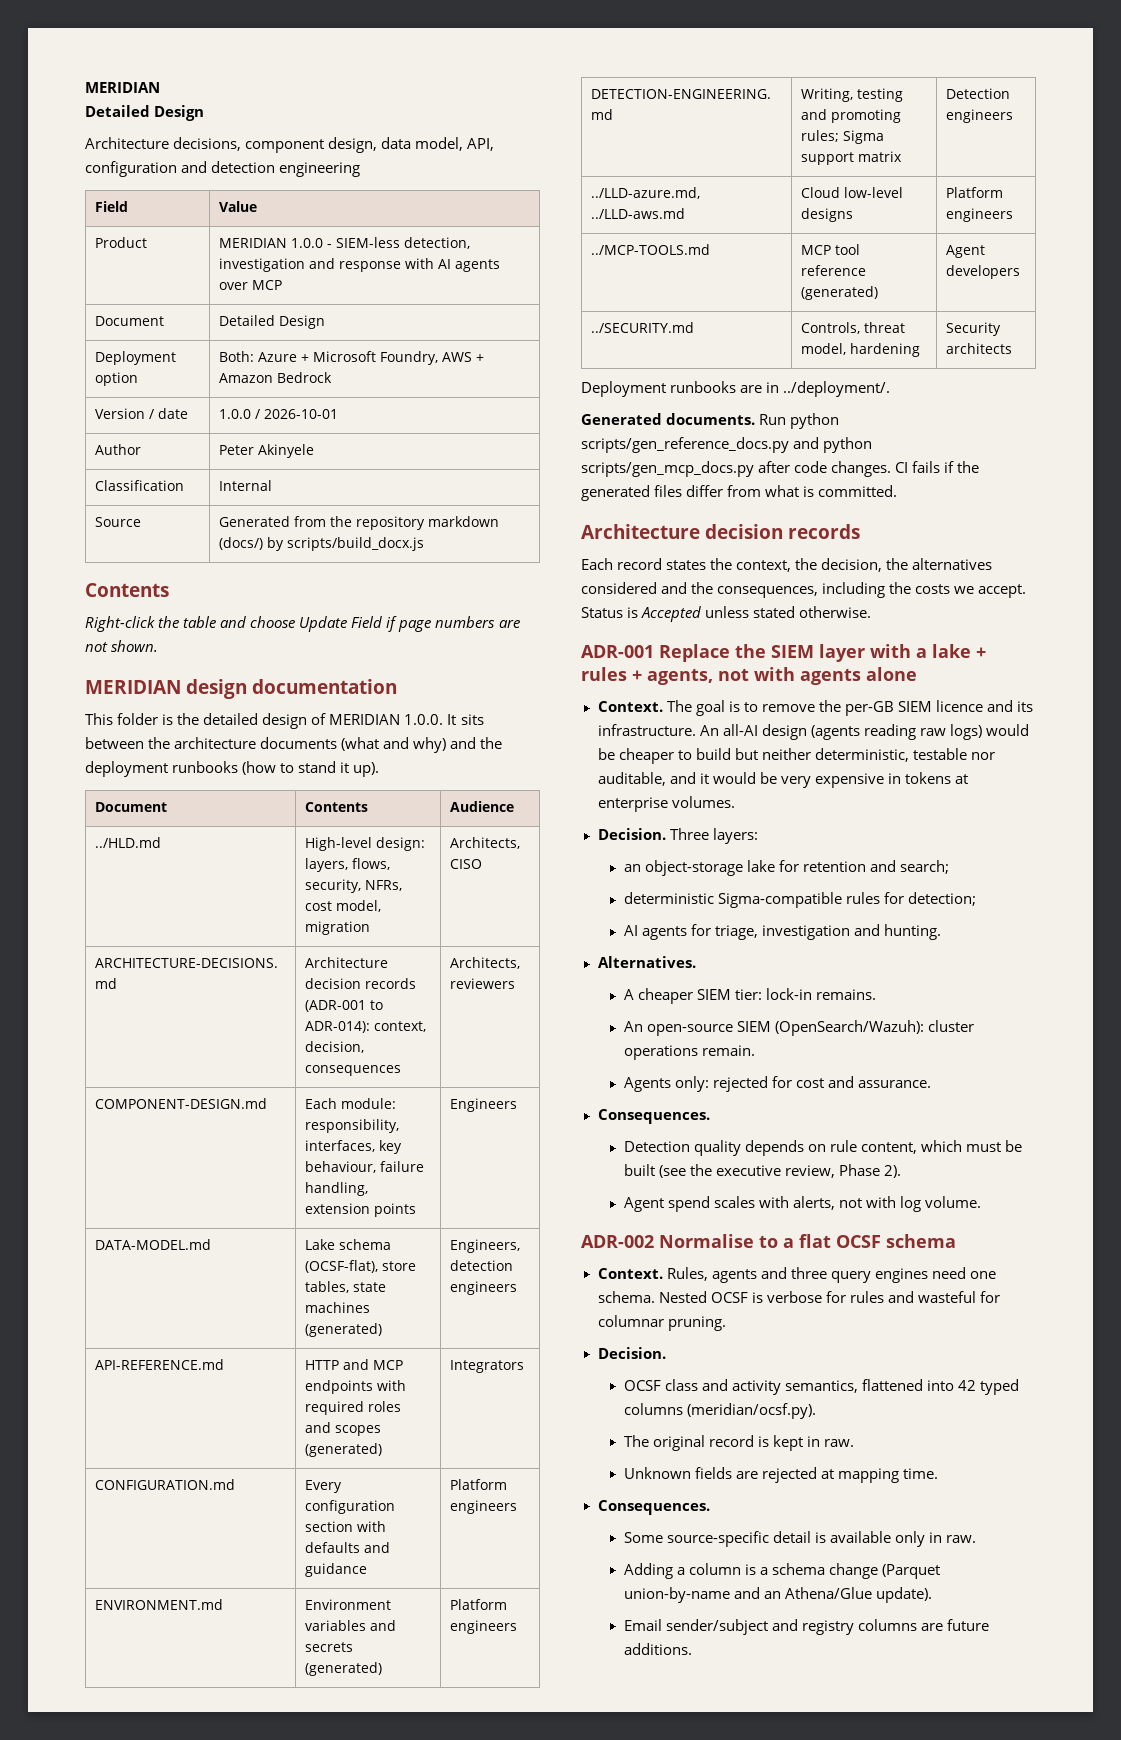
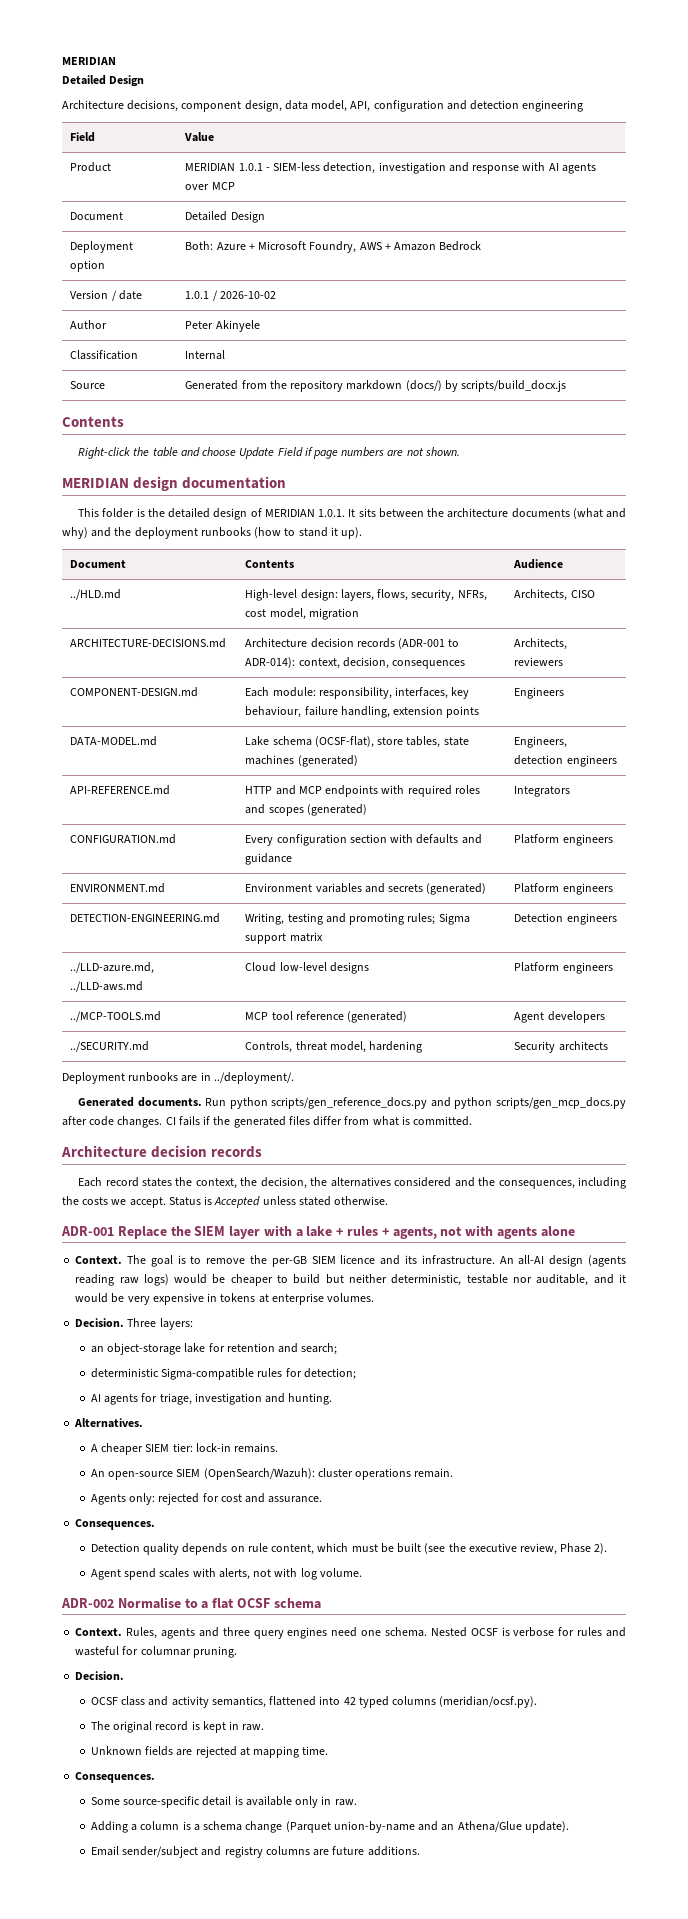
[291,238,324,248] 1.0.0 -> [238,163,263,171] 1.0.1
[219,409,339,419] 1.0.0 / 2026-10-01 -> [185,290,276,301] 1.0.1 / 2026-10-02
[404,714,444,725] 1.0.0. -> [318,509,346,517] 1.0.1.

